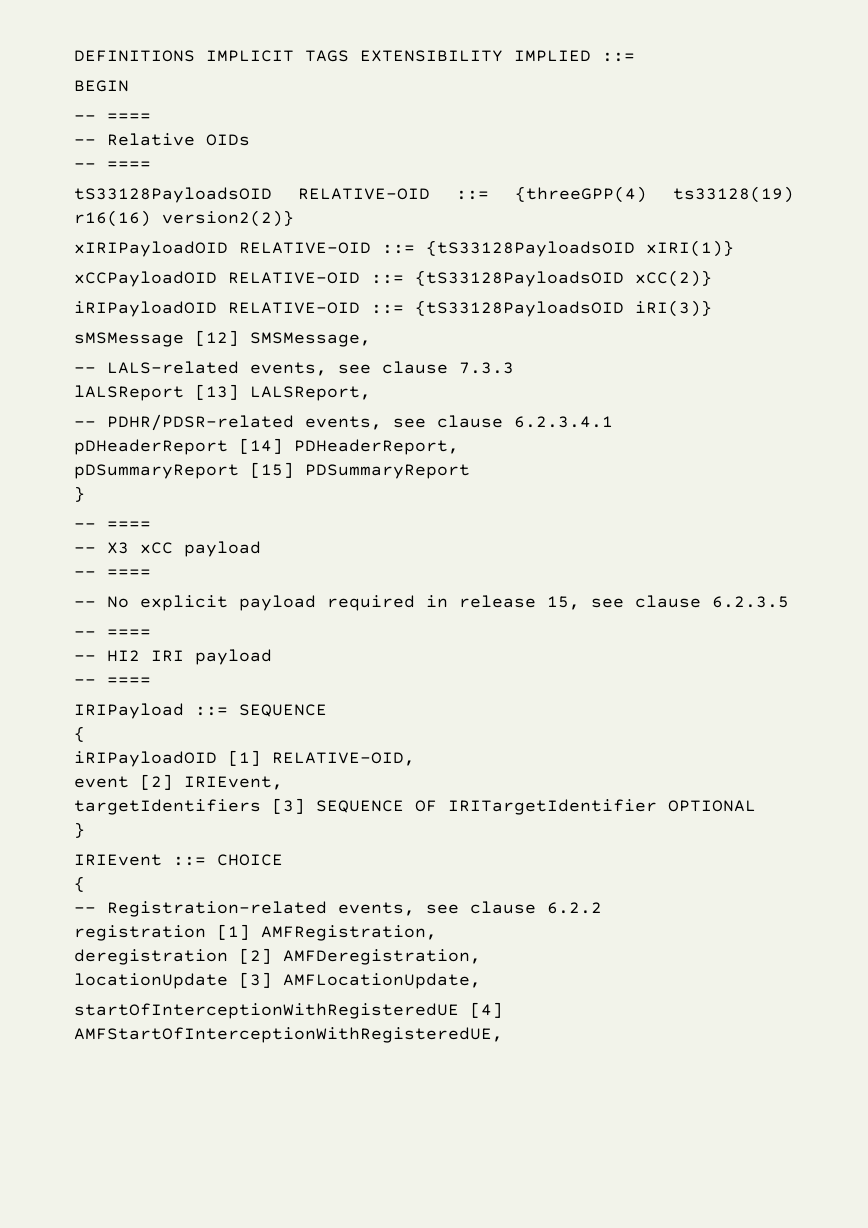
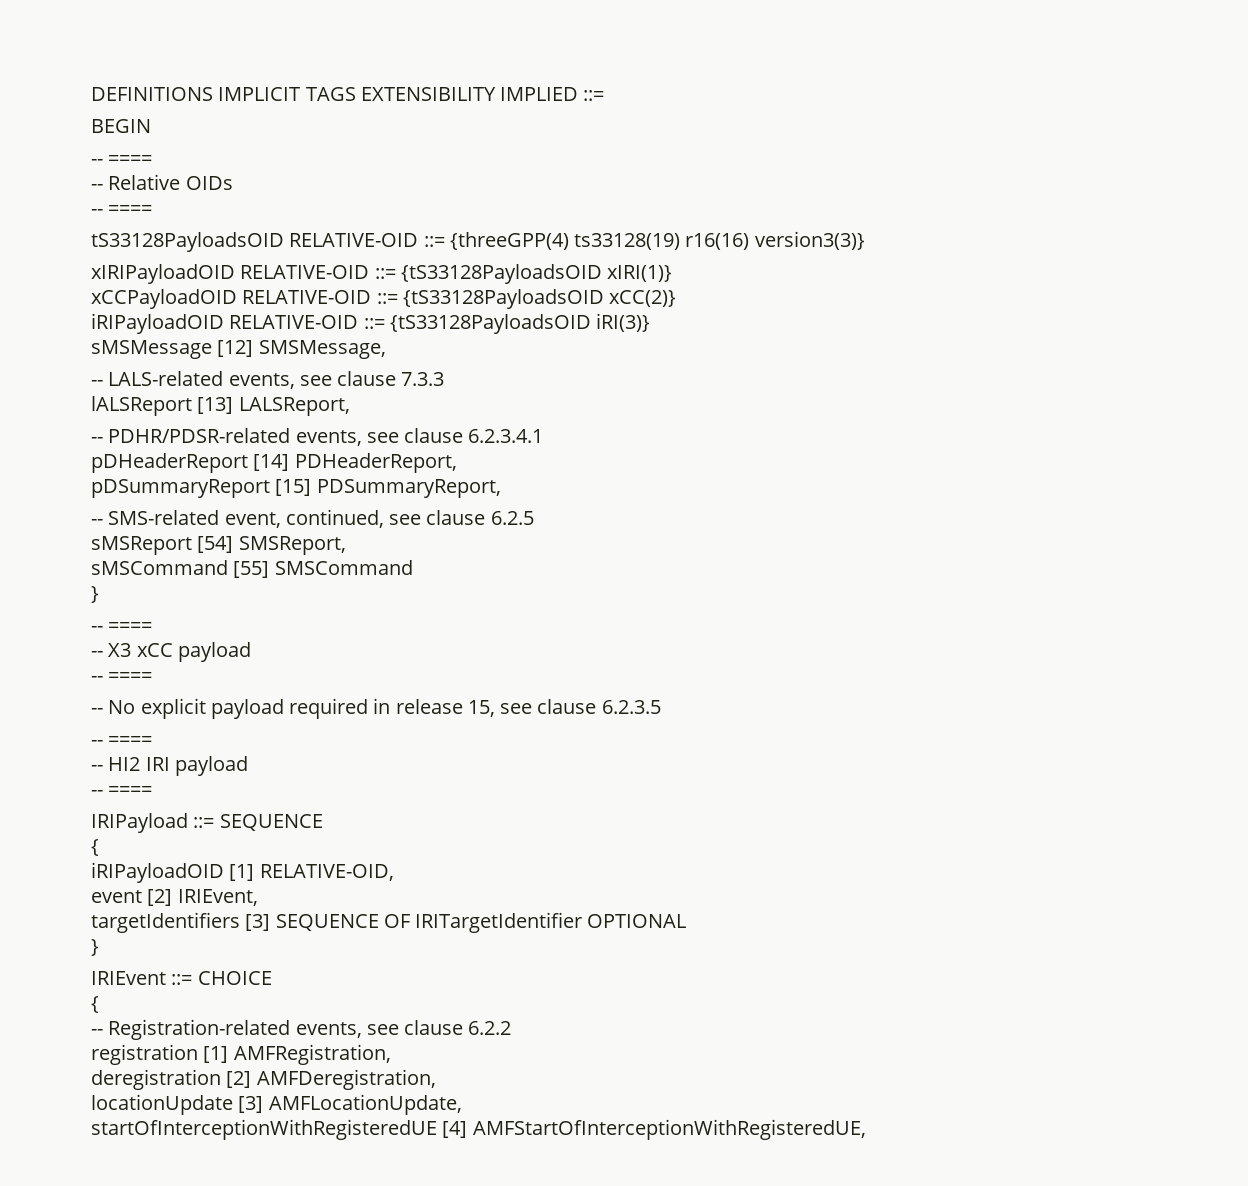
[162,210,294,227] version2(2)} -> [754,231,865,250] version3(3)}
[305,464,470,479] PDSummaryReport -> [316,479,501,498] [91,509,534,528] [91,536,346,555] [91,560,413,578] PDSummaryReport, // -- SMS-related event, continued, see clause 6.2.5 // sMSReport [54] SMSReport, // sMSCommand [55] SMSCommand

